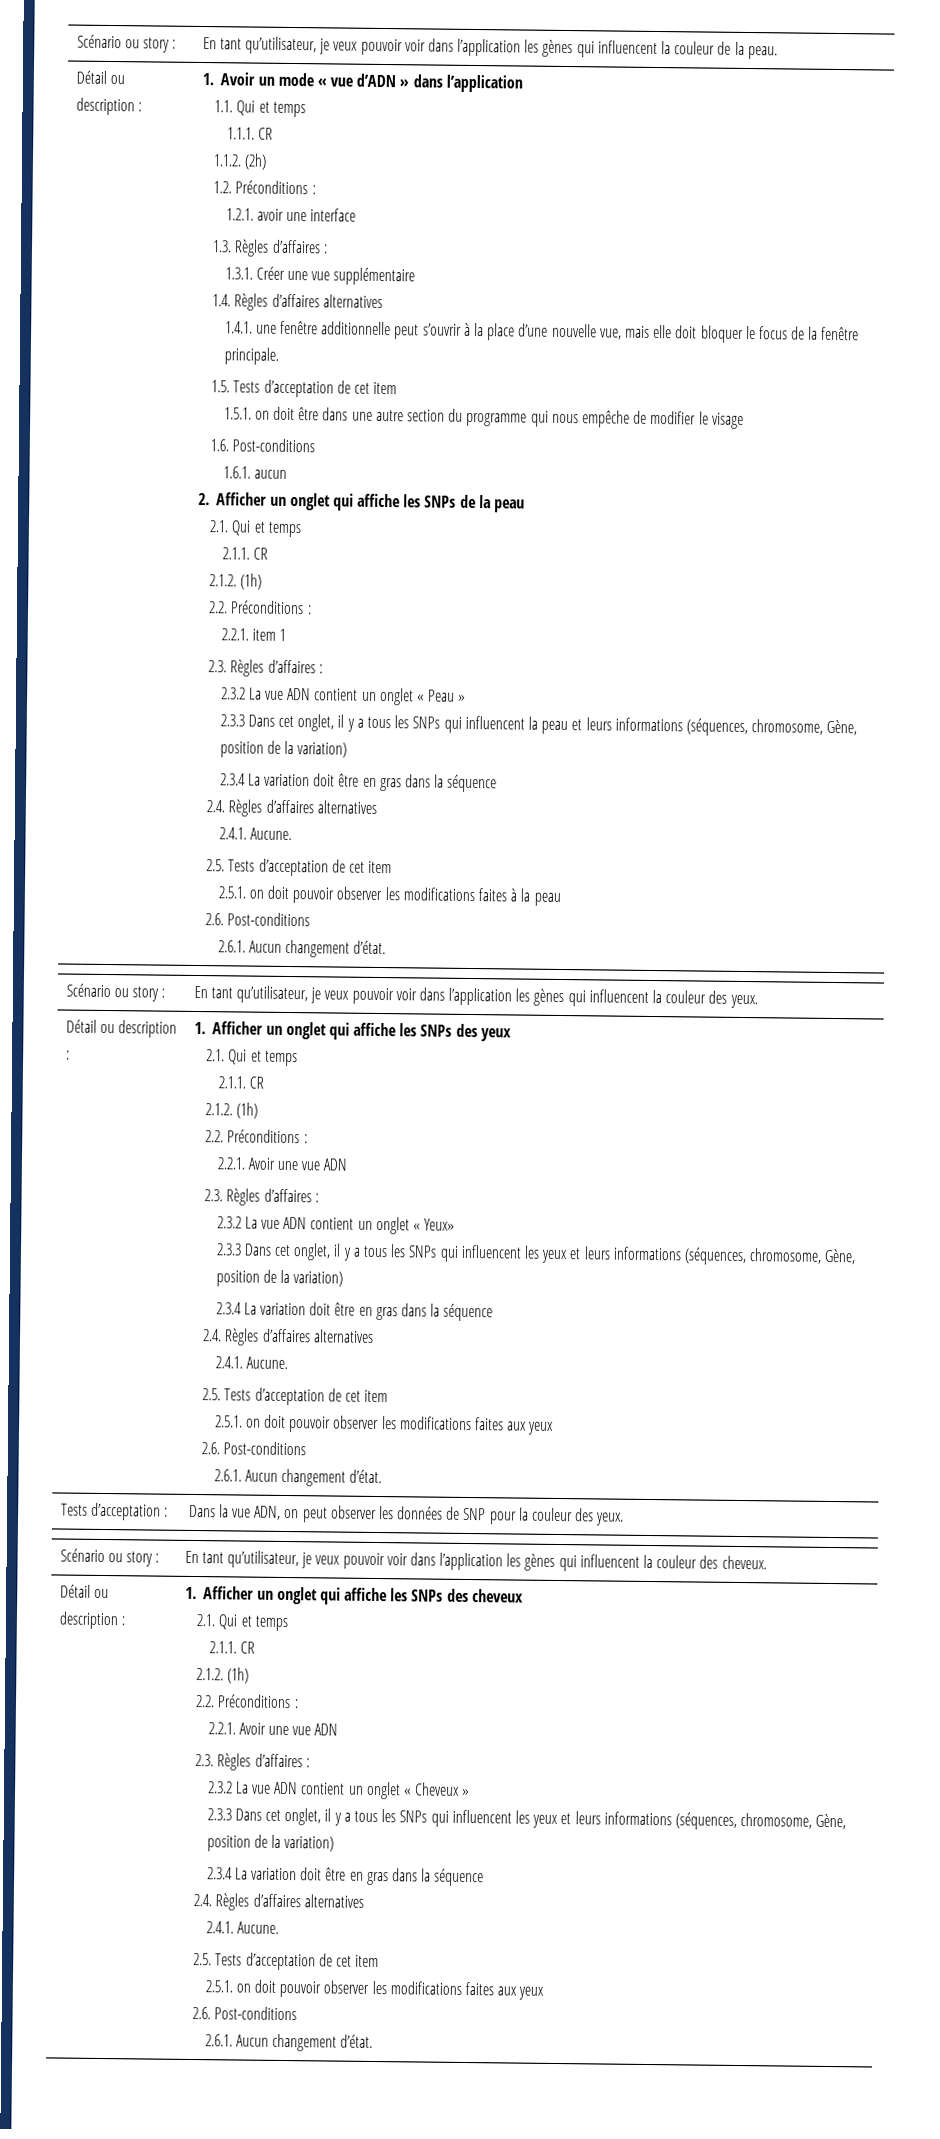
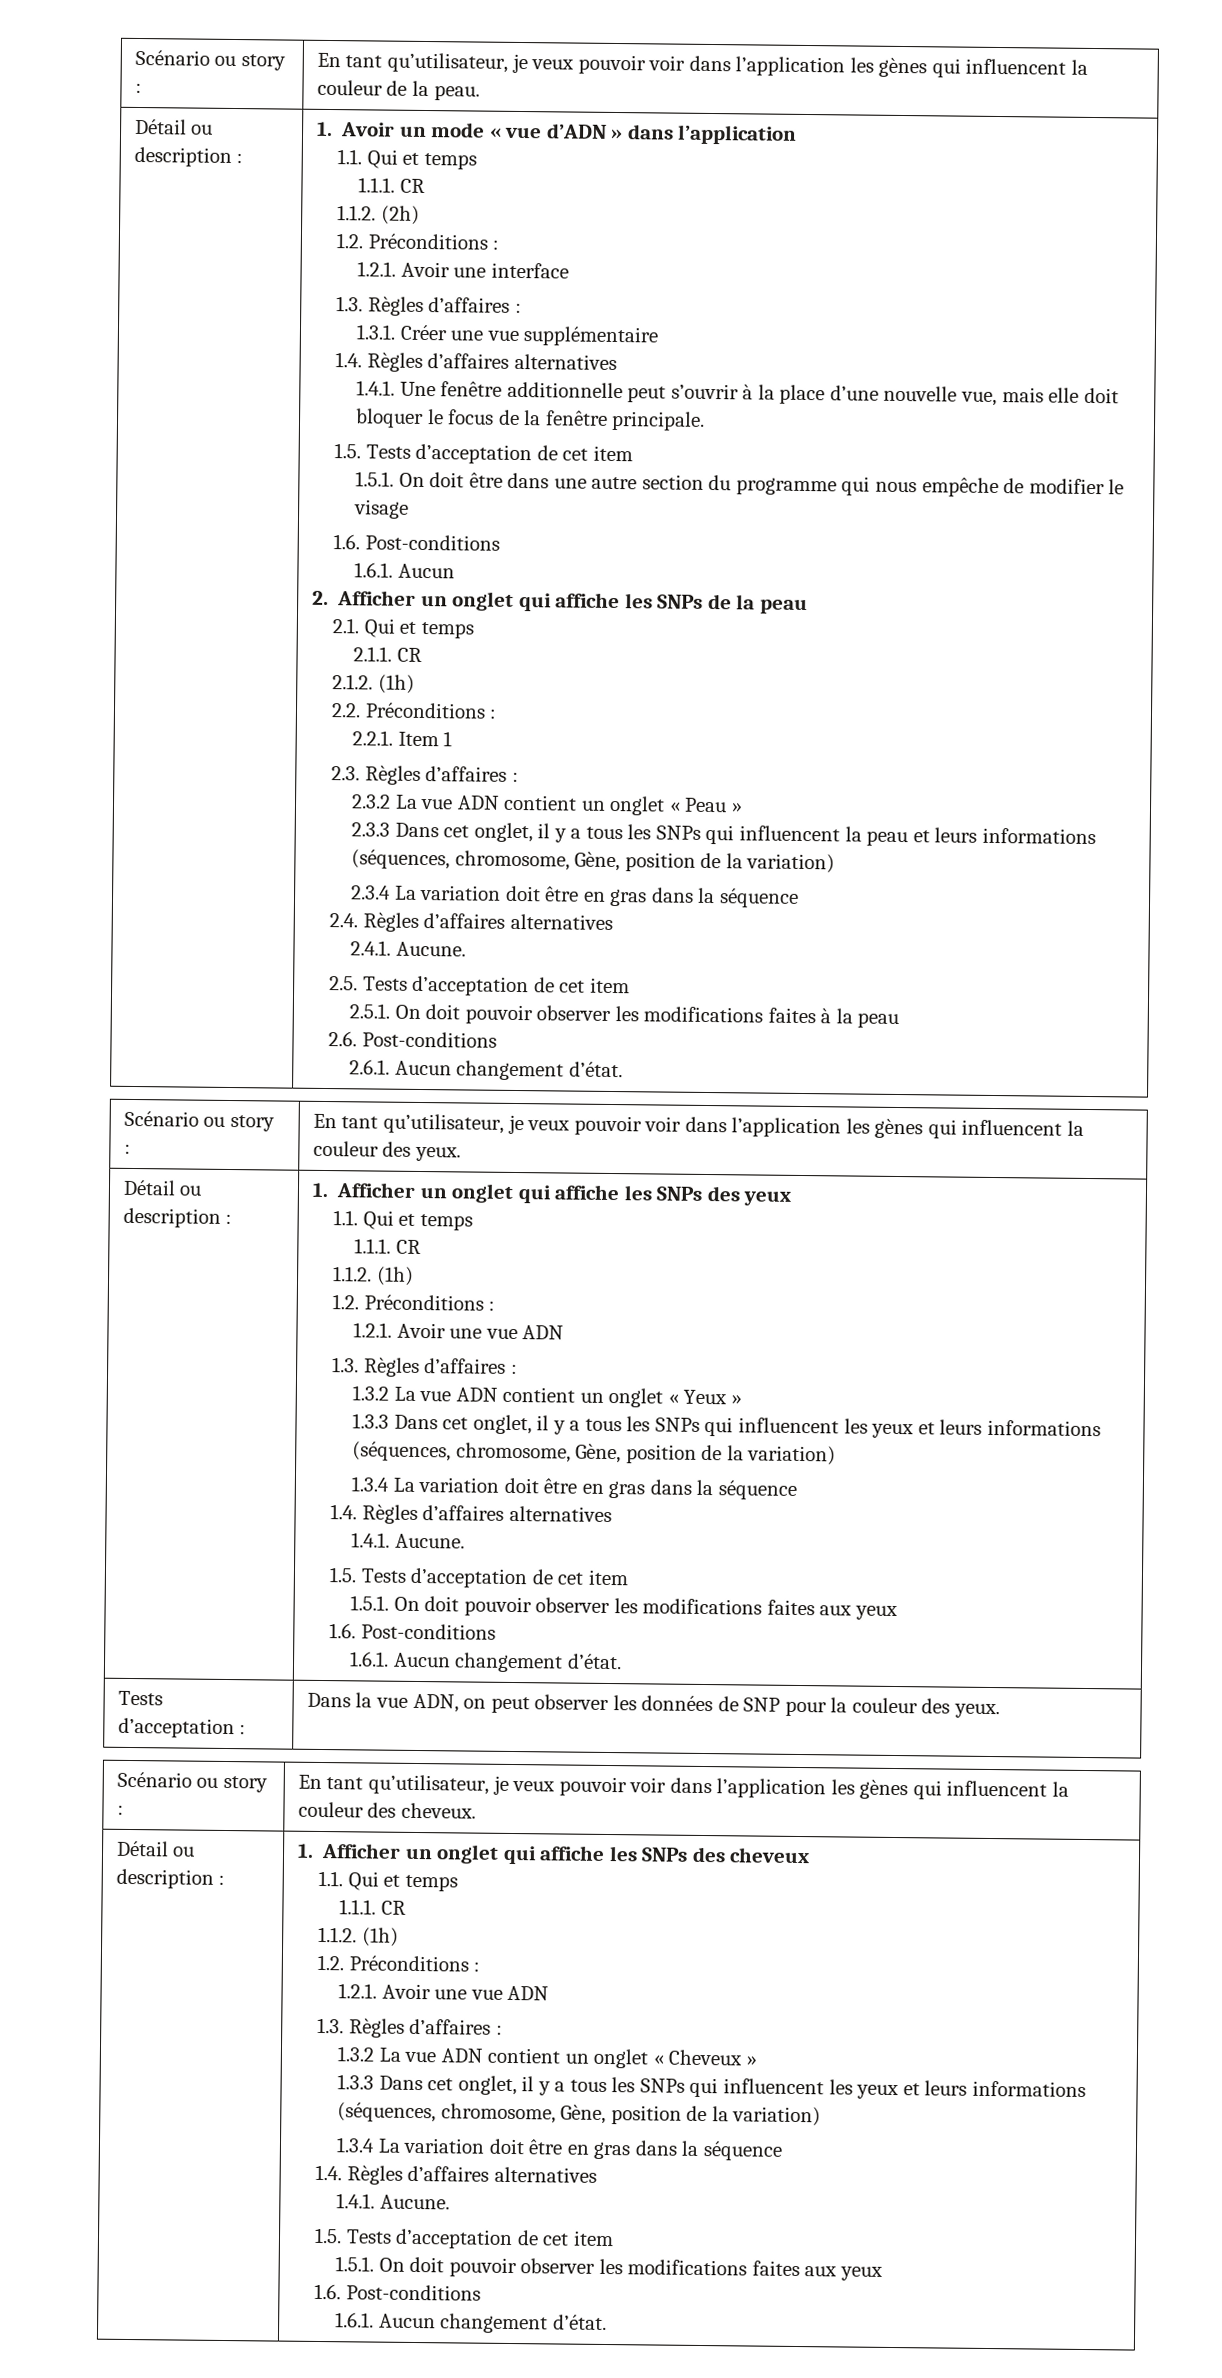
[256,208,284,221] avoir -> [400,261,450,278] Avoir
[255,324,277,334] une -> [399,381,436,397] Une
[254,410,270,420] on -> [398,472,425,488] On
[253,469,287,479] aucun -> [397,563,455,579] Aucun
[251,628,276,641] item -> [397,731,439,747] Item
[248,889,264,899] on -> [394,1004,421,1019] On
[206,1049,298,1067] [217,1076,264,1089] [205,1102,259,1119] [205,1129,308,1144] [216,1157,349,1171] [204,1188,319,1206] [216,1216,456,1235] [215,1243,242,1256] 2.1. Qui et temps // 2.1.1. CR // 2.1.2. (1h) // 2.2. Préconditions : // 2.2.1. Avoir une vue ADN // 2.3. Règles d’affaires : // 2.3.2 La vue ADN contient un onglet « Yeux» // 2.3.3 -> [333,1210,473,1231] [354,1238,421,1255] [333,1266,414,1286] [332,1294,496,1311] [353,1322,565,1340] [332,1357,518,1377] [352,1385,742,1408] [352,1413,390,1429] 1.1. Qui et temps // 1.1.1. CR // 1.1.2. (1h) // 1.2. Préconditions : // 1.2.1. Avoir une vue ADN // 1.3. Règles d’affaires : // 1.3.2 La vue ADN contient un onglet « Yeux » // 1.3.3
[215,1302,494,1322] [202,1328,374,1346] [214,1356,288,1370] [202,1387,389,1406] [214,1414,555,1435] [201,1441,307,1456] [213,1469,242,1482] 2.3.4 La variation doit être en gras dans la séquence // 2.4. Règles d’affaires alternatives // 2.4.1. Aucune. // 2.5. Tests d’acceptation de cet item // 2.5.1. on doit pouvoir observer les modifications faites aux yeux // 2.6. Post-conditions // 2.6.1. -> [351,1476,797,1500] [330,1504,612,1524] [351,1532,465,1549] [329,1567,629,1589] [350,1595,898,1621] [329,1623,496,1640] [349,1651,390,1667] 1.3.4 La variation doit être en gras dans la séquence // 1.4. Règles d’affaires alternatives // 1.4.1. Aucune. // 1.5. Tests d’acceptation de cet item // 1.5.1. On doit pouvoir observer les modifications faites aux yeux // 1.6. Post-conditions // 1.6.1.
[196,1614,288,1632] [208,1641,255,1654] [196,1667,250,1684] [195,1694,299,1709] [207,1722,339,1736] [195,1753,310,1771] [207,1781,233,1794] 2.1. Qui et temps // 2.1.1. CR // 2.1.2. (1h) // 2.2. Préconditions : // 2.2.1. Avoir une vue ADN // 2.3. Règles d’affaires : // 2.3.2 -> [318,1870,458,1892] [339,1899,406,1915] [318,1926,399,1947] [317,1954,481,1972] [338,1983,550,2001] [317,2017,503,2038] [337,2046,376,2062] 1.1. Qui et temps // 1.1.1. CR // 1.1.2. (1h) // 1.2. Préconditions : // 1.2.1. Avoir une vue ADN // 1.3. Règles d’affaires : // 1.3.2
[206,1808,232,1821] 2.3.3 -> [337,2074,375,2090] 1.3.3
[206,1867,485,1887] [193,1893,364,1911] [205,1921,279,1934] [193,1952,380,1971] [204,1979,545,2000] [192,2006,298,2021] [204,2034,233,2047] 2.3.4 La variation doit être en gras dans la séquence // 2.4. Règles d’affaires alternatives // 2.4.1. Aucune. // 2.5. Tests d’acceptation de cet item // 2.5.1. on doit pouvoir observer les modifications faites aux yeux // 2.6. Post-conditions // 2.6.1. -> [336,2137,783,2161] [315,2164,597,2185] [336,2193,450,2210] [314,2227,614,2250] [335,2256,883,2281] [314,2283,481,2301] [335,2312,375,2328] 1.3.4 La variation doit être en gras dans la séquence // 1.4. Règles d’affaires alternatives // 1.4.1. Aucune. // 1.5. Tests d’acceptation de cet item // 1.5.1. On doit pouvoir observer les modifications faites aux yeux // 1.6. Post-conditions // 1.6.1.

